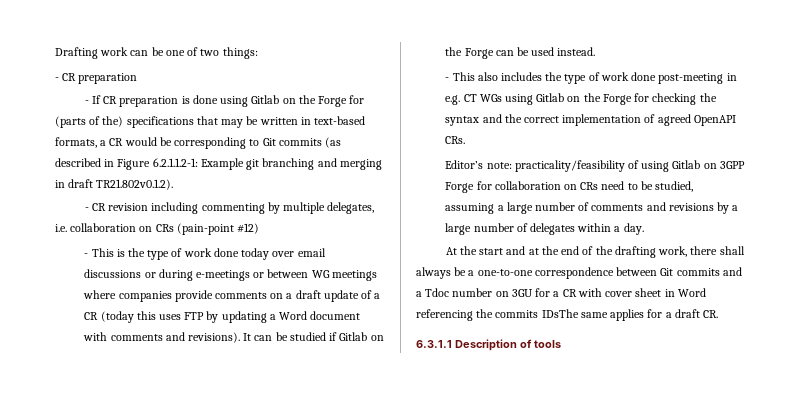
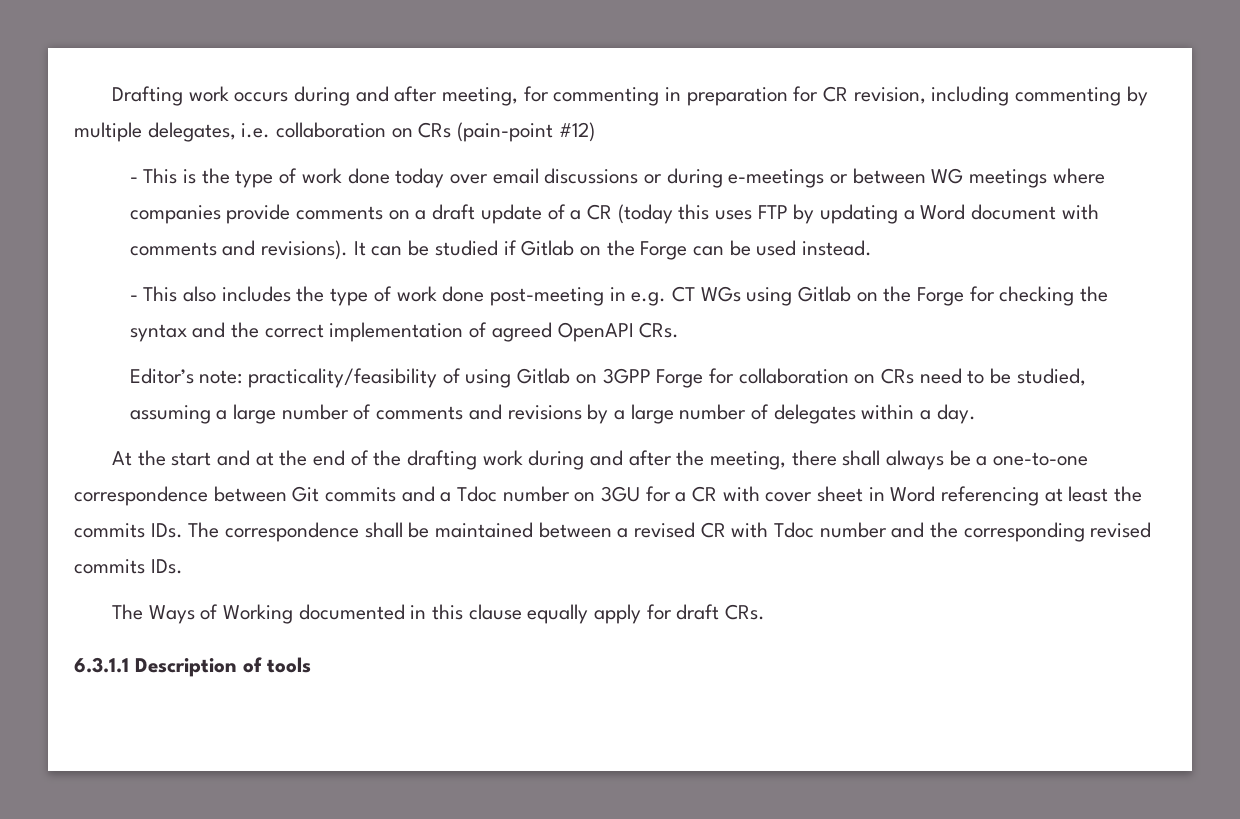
[130,47,258,59] [55,73,138,84] [84,95,365,107] [55,116,366,128] [55,137,342,149] [55,158,382,170] [55,179,174,190] [84,203,149,211] can be one of two things: // - CR preparation // - If CR preparation is done using Gitlab on the Forge for (parts of the) specifications that may be written in text-based formats, a CR would be corresponding to Git commits (as described in Figure 6.2.1.1.2-1: Example git branching and merging in draft TR21.802v0.1.2). // - CR revision -> [234,86,926,106] occurs during and after meeting, for commenting in preparation for CR revision,
[658,246,688,257] work, -> [482,450,787,470] work during and after the meeting,
[476,309,719,321] the commits IDsThe same applies for a draft CR. -> [1044,486,1143,502] [74,522,1152,542] [74,559,183,574] [112,604,766,624] at least the commits IDs. The correspondence shall be maintained between a revised CR with Tdoc number and the corresponding revised commits IDs. // The Ways of Working documented in this clause equally apply for draft CRs.

